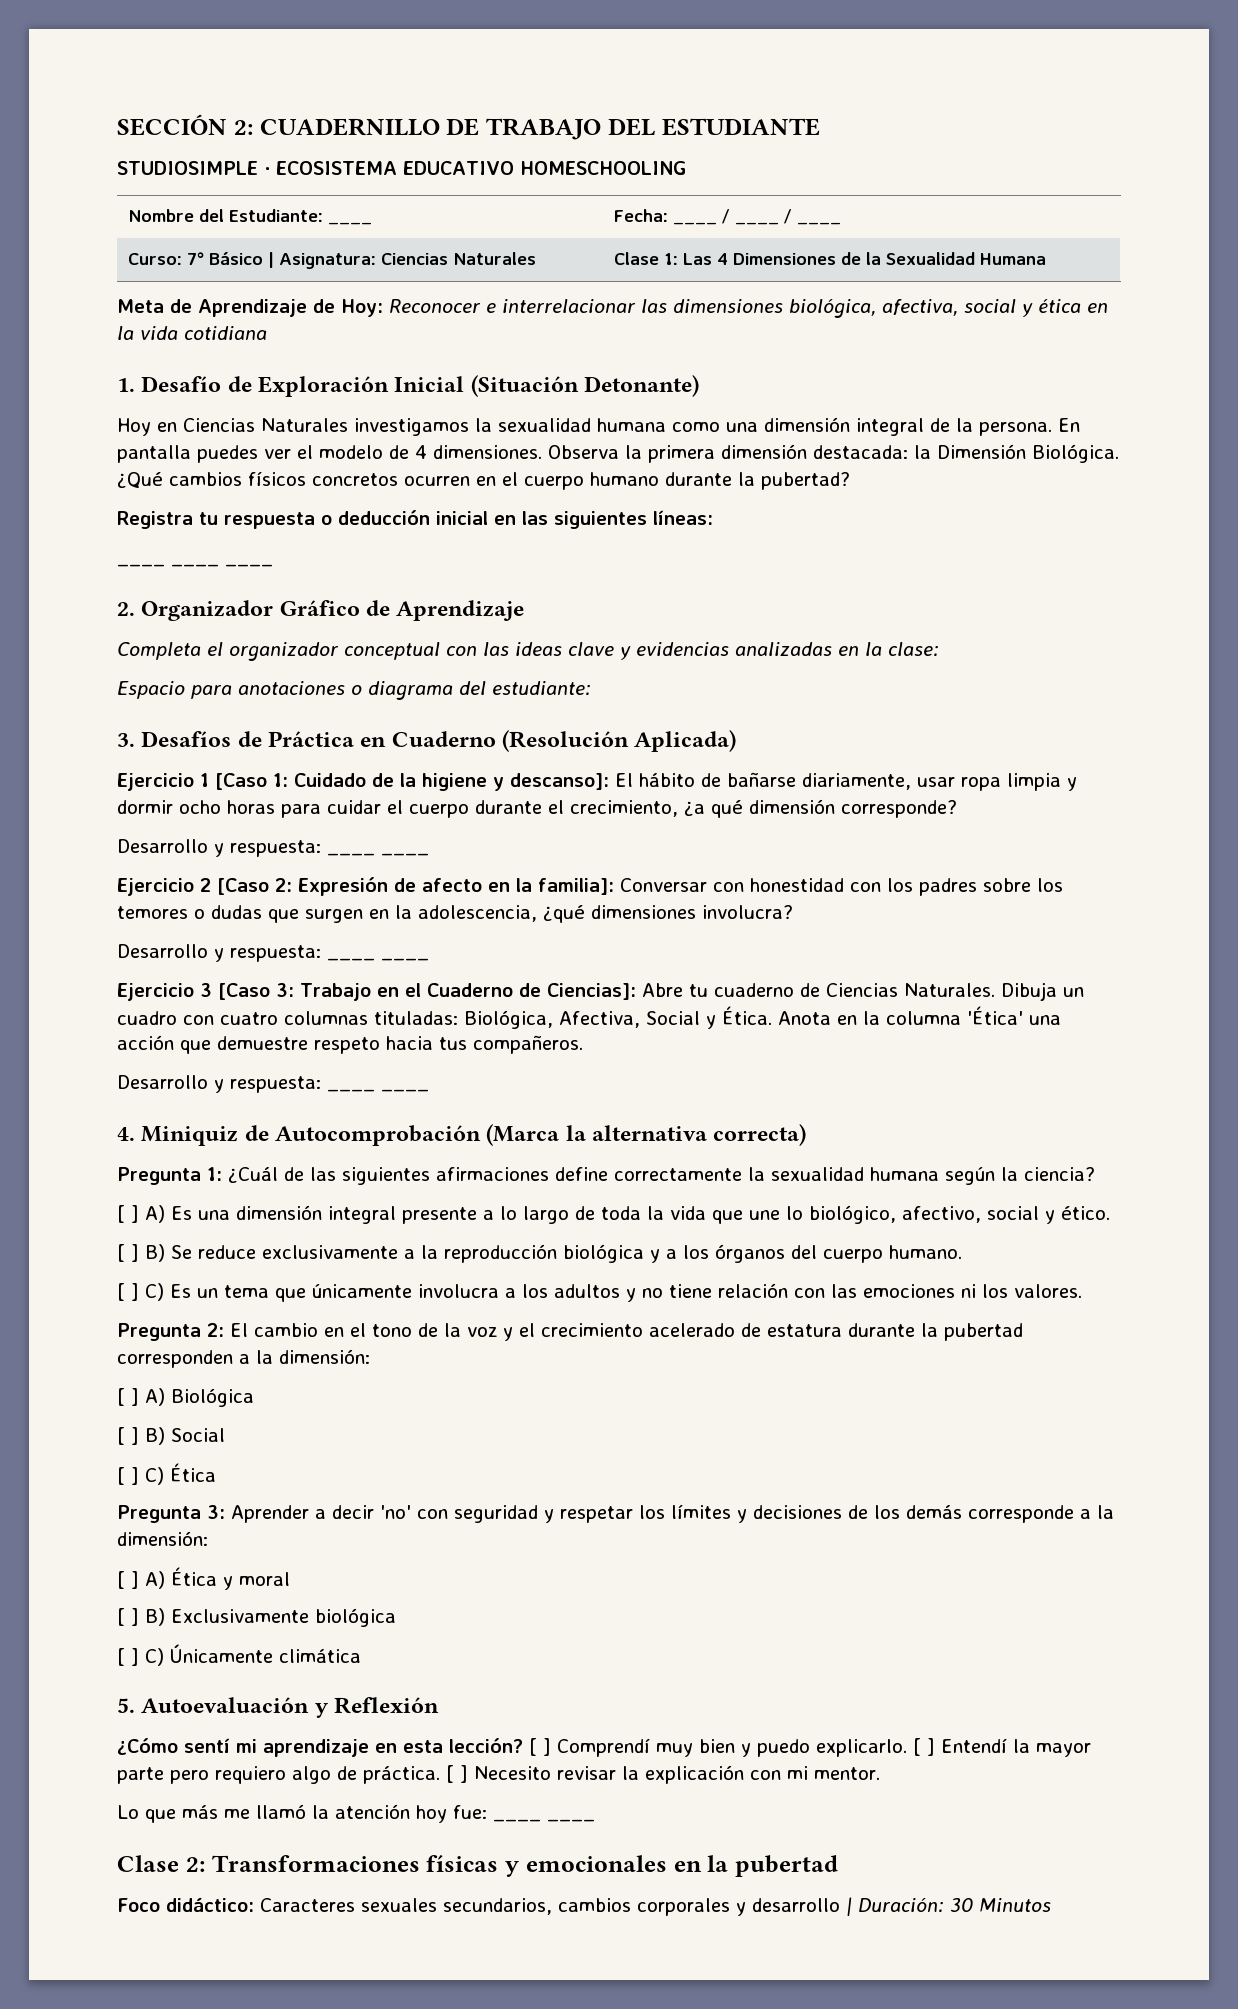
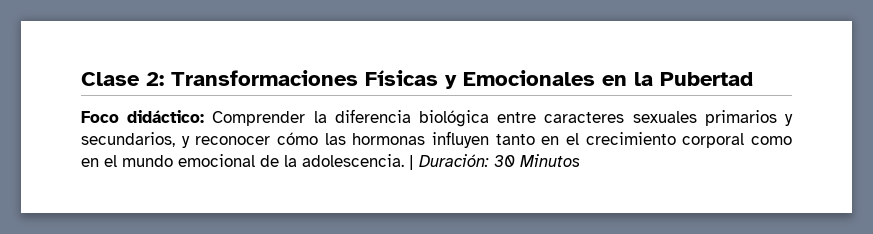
[117,114,820,140] [117,161,686,175] [127,209,323,222] [327,222,372,225] [613,209,668,222] [672,209,841,225] [127,251,536,269] [613,252,1046,265] [117,299,1108,318] [117,326,267,340] [117,375,700,397] [117,417,1080,436] [117,444,1119,463] [117,471,850,490] [117,510,713,529] [117,564,273,567] [117,600,525,621] [117,642,939,661] [117,681,591,700] [117,730,737,752] [117,772,1077,791] [117,799,957,818] [117,839,429,857] [117,877,1063,896] [117,905,793,923] [117,944,429,962] [117,982,1084,1001] [117,1006,1061,1029] [117,1035,583,1054] [117,1075,429,1093] [117,1124,807,1146] [117,1167,1095,1185] [117,1205,1110,1224] [117,1244,962,1263] [117,1283,1082,1302] [117,1323,1023,1341] [117,1349,370,1368] [117,1388,254,1407] [117,1427,225,1445] [117,1463,216,1485] [117,1504,1114,1523] [117,1531,208,1546] [117,1567,290,1590] [117,1608,396,1627] [117,1644,361,1666] [117,1697,440,1718] [117,1738,1091,1757] [117,1765,880,1784] [117,1804,487,1823] [493,1819,595,1822] [117,1855,838,1877] SECCIÓN 2: CUADERNILLO DE TRABAJO DEL ESTUDIANTE // STUDIOSIMPLE · ECOSISTEMA EDUCATIVO HOMESCHOOLING // Nombre del Estudiante: ____ | Fecha: ____ / ____ / ____ // Curso: 7° Básico | Asignatura: Ciencias Naturales | Clase 1: Las 4 Dimensiones de la Sexualidad Humana // Meta de Aprendizaje de Hoy: Reconocer e interrelacionar las dimensiones biológica, afectiva, social y ética en la vida cotidiana // 1. Desafío de Exploración Inicial (Situación Detonante) // Hoy en Ciencias Naturales investigamos la sexualidad humana como una dimensión integral de la persona. En pantalla puedes ver el modelo de 4 dimensiones. Observa la primera dimensión destacada: la Dimensión Biológica. ¿Qué cambios físicos concretos ocurren en el cuerpo humano durante la pubertad? // Registra tu respuesta o deducción inicial en las siguientes líneas: // ____ ____ ____ // 2. Organizador Gráfico de Aprendizaje // Completa el organizador conceptual con las ideas clave y evidencias analizadas en la clase: // Espacio para anotaciones o diagrama del estudiante: // 3. Desafíos de Práctica en Cuaderno (Resolución Aplicada) // Ejercicio 1 [Caso 1: Cuidado de la higiene y descanso]: El hábito de bañarse diariamente, usar ropa limpia y dormir ocho horas para cuidar el cuerpo durante el crecimiento, ¿a qué dimensión corresponde? // Desarrollo y respuesta: ____ ____ // Ejercicio 2 [Caso 2: Expresión de afecto en la familia]: Conversar con honestidad con los padres sobre los temores o dudas que surgen en la adolescencia, ¿qué dimensiones involucra? // Desarrollo y respuesta: ____ ____ // Ejercicio 3 [Caso 3: Trabajo en el Cuaderno de Ciencias]: Abre tu cuaderno de Ciencias Naturales. Dibuja un cuadro con cuatro columnas tituladas: Biológica, Afectiva, Social y Ética. Anota en la columna 'Ética' una acción que demuestre respeto hacia tus compañeros. // Desarrollo y respuesta: ____ ____ // 4. Miniquiz de Autocomprobación (Marca la alternativa correcta) // Pregunta 1: ¿Cuál de las siguientes afirmaciones define correctamente la sexualidad humana según la ciencia? // [ ] A) Es una dimensión integral presente a lo largo de toda la vida que une lo biológico, afectivo, social y ético. // [ ] B) Se reduce exclusivamente a la reproducción biológica y a los órganos del cuerpo humano. // [ ] C) Es un tema que únicamente involucra a los adultos y no tiene relación con las emociones ni los valores. // Pregunta 2: El cambio en el tono de la voz y el crecimiento acelerado de estatura durante la pubertad corresponden a la dimensión: // [ ] A) Biológica // [ ] B) Social // [ ] C) Ética // Pregunta 3: Aprender a decir 'no' con seguridad y respetar los límites y decisiones de los demás corresponde a la dimensión: // [ ] A) Ética y moral // [ ] B) Exclusivamente biológica // [ ] C) Únicamente climática // 5. Autoevaluación y Reflexión // ¿Cómo sentí mi aprendizaje en esta lección? [ ] Comprendí muy bien y puedo explicarlo. [ ] Entendí la mayor parte pero requiero algo de práctica. [ ] Necesito revisar la explicación con mi mentor. // Lo que más me llamó la atención hoy fue: ____ ____ // Clase 2: Transformaciones físicas y emocionales en la pubertad -> [81,70,753,89] Clase 2: Transformaciones Físicas y Emocionales en la Pubertad
[260,1898,840,1916] Caracteres sexuales secundarios, cambios corporales y desarrollo -> [212,109,793,127] [81,131,792,148] [81,154,404,167] Comprender la diferencia biológica entre caracteres sexuales primarios y secundarios, y reconocer cómo las hormonas influyen tanto en el crecimiento corporal como en el mundo emocional de la adolescencia.

